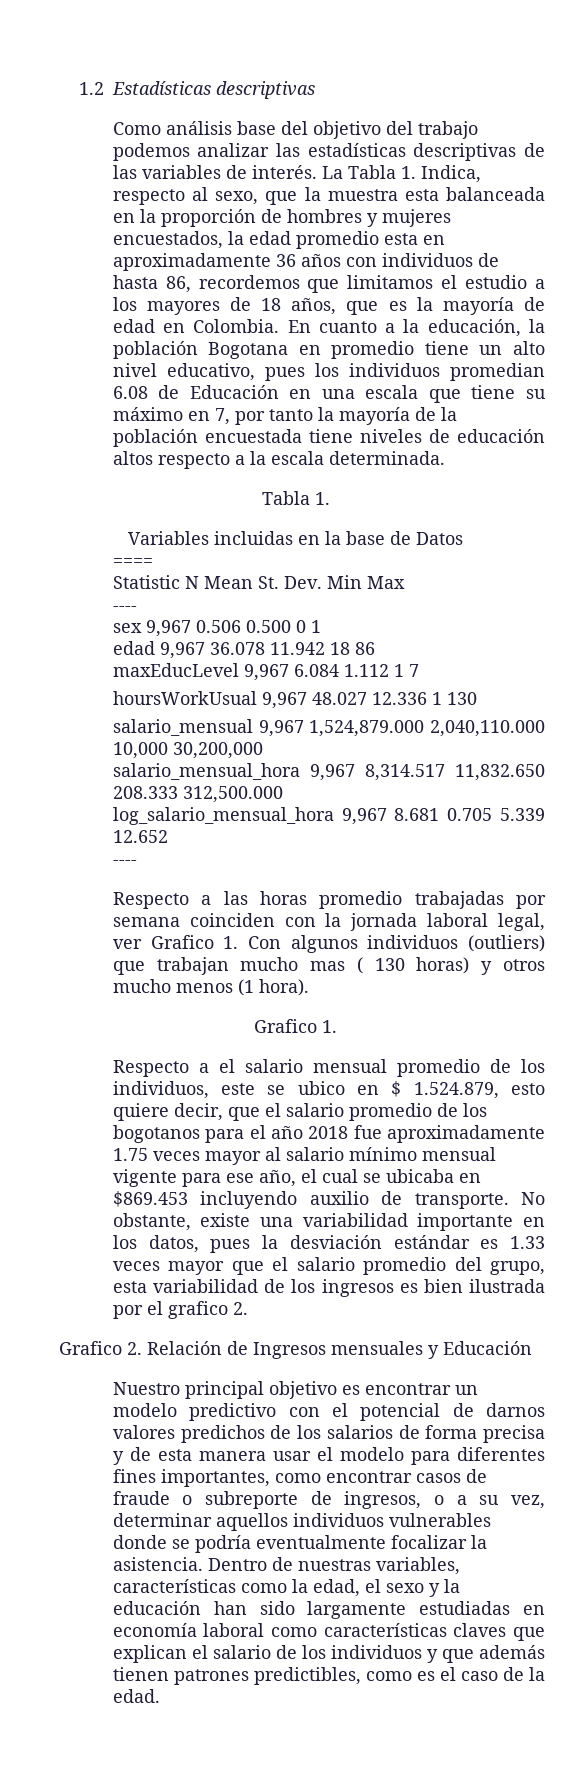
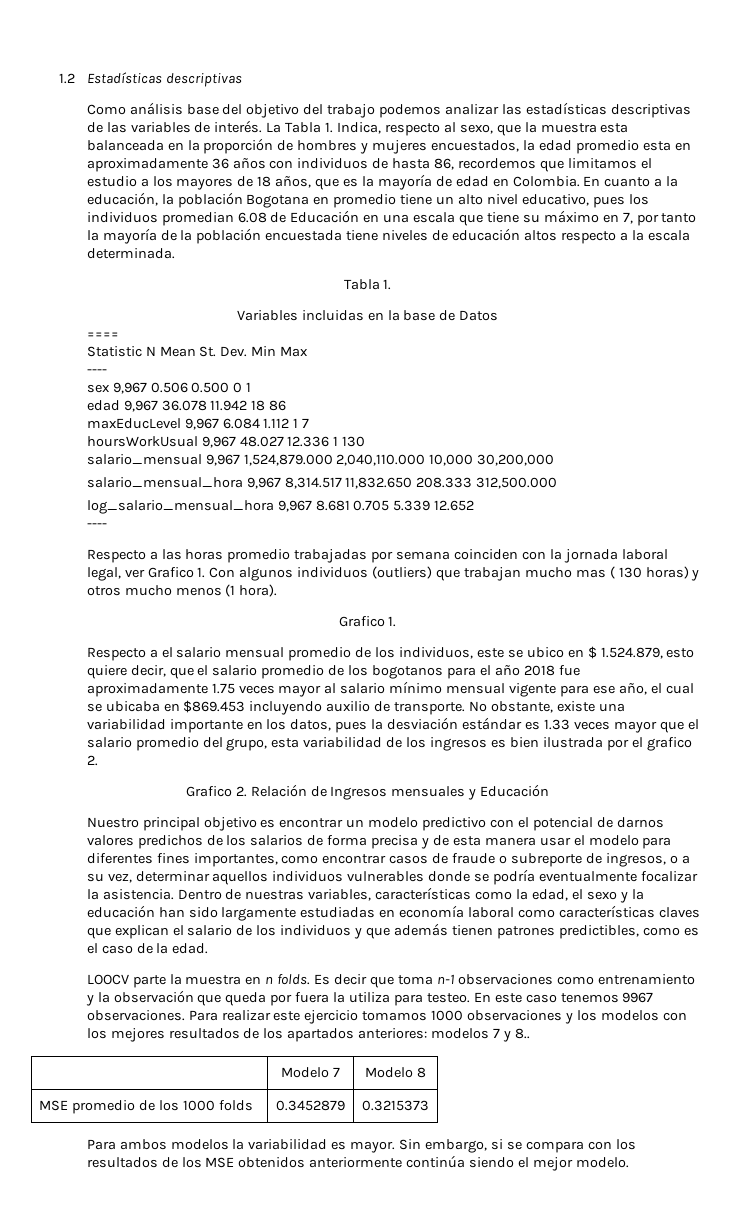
(160, 1696) none -> [86,974,695,988] [85,990,654,1006] [86,1010,687,1024] [86,1028,530,1042] [281,1067,340,1078] [365,1067,426,1078] [38,1100,253,1114] [276,1100,345,1111] [362,1100,429,1111] [86,1139,636,1153] [86,1155,629,1171] // LOOCV parte la muestra en n folds. Es decir que toma n-1 observaciones como entrenamiento y la observación que queda por fuera la utiliza para testeo. En este caso tenemos 9967 observaciones. Para realizar este ejercicio tomamos 1000 observaciones y los modelos con los mejores resultados de los apartados anteriores: modelos 7 y 8.. // | Modelo 7 | Modelo 8 // MSE promedio de los 1000 folds | 0.3452879 | 0.3215373 // Para ambos modelos la variabilidad es mayor. Sin embargo, si se compara con los resultados de los MSE obtenidos anteriormente continúa siendo el mejor modelo.

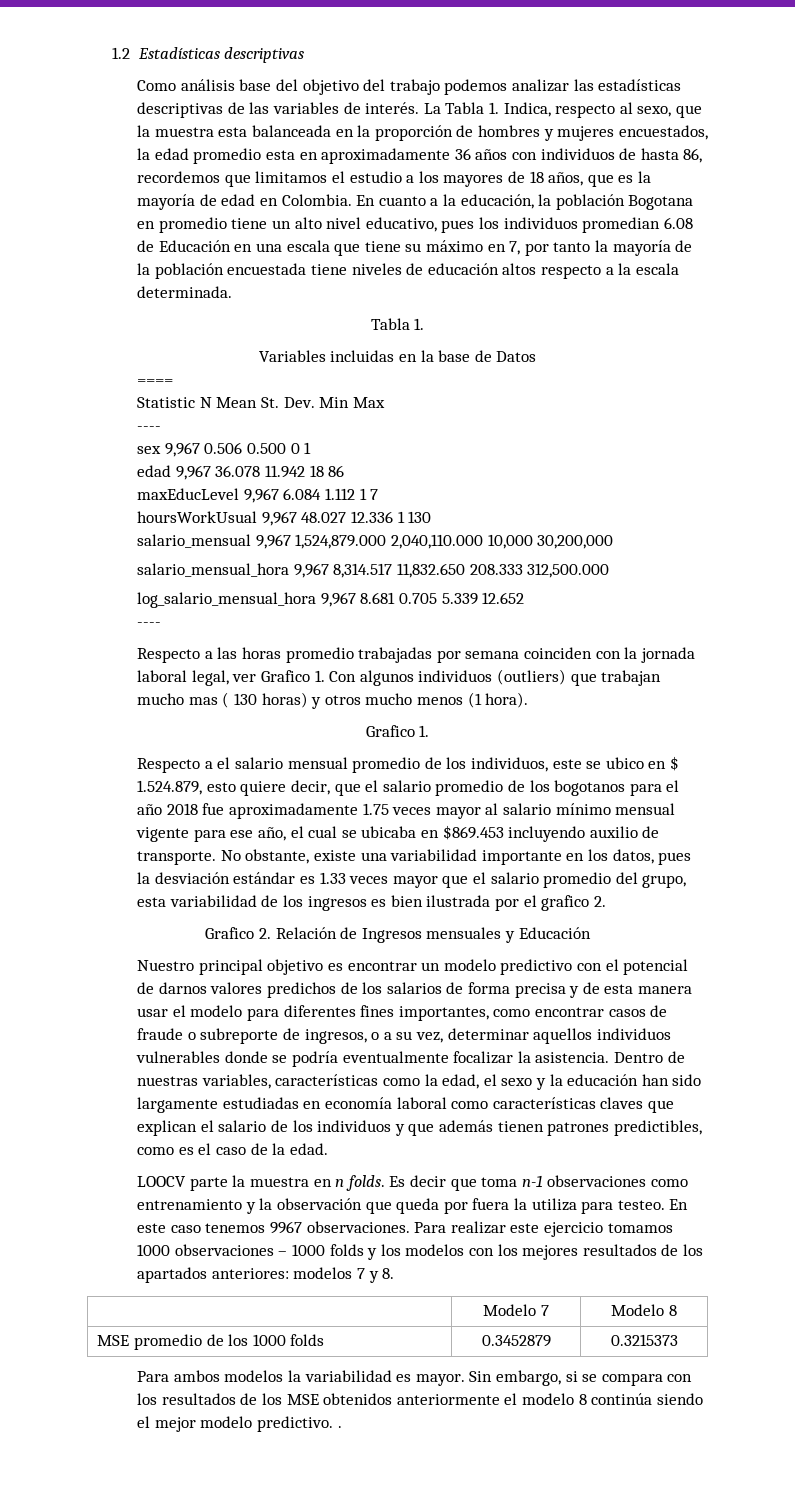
(563, 1015) none -> [278,1244,364,1256] – 1000 folds
[514,1028,530,1039] 8.. -> [382,1268,395,1279] 8.
(403, 1162) none -> [504,1393,587,1405] el modelo 8
[575,1157,629,1168] modelo. -> [200,1416,342,1432] modelo predictivo. .

